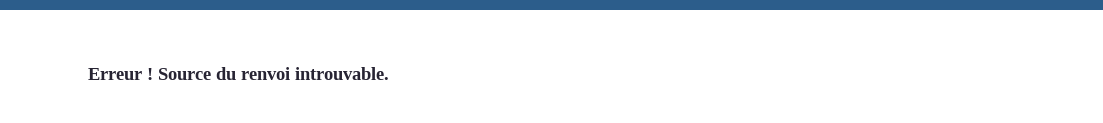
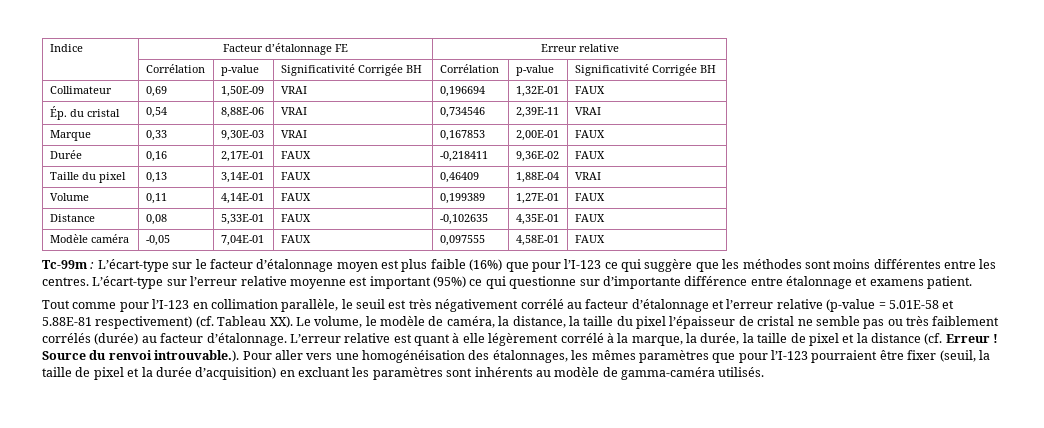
(88, 74) none -> [49,44,83,52] [223,43,348,55] [540,44,619,52] [145,64,205,73] [220,65,259,76] [280,64,422,76] [439,64,499,73] [515,65,554,76] [574,64,716,76] [49,86,112,94] [145,86,167,97] [220,86,264,97] [280,86,307,94] [439,86,485,97] [515,86,559,97] [574,86,605,94] [49,106,120,120] [145,107,167,118] [220,107,264,118] [280,107,307,115] [439,107,485,118] [515,107,559,118] [574,107,601,115] [49,130,91,141] [145,130,167,141] [220,130,264,141] [280,130,307,138] [439,130,485,141] [515,130,559,141] [574,130,605,138] [49,150,82,159] [145,151,167,162] [220,151,264,162] [280,151,311,159] [439,151,488,162] [515,151,559,162] [574,151,605,159] [49,172,126,183] [145,172,167,183] [220,172,264,183] [280,172,311,180] [439,172,479,183] [515,172,559,183] [574,172,601,180] [49,193,89,201] [145,193,167,204] [220,193,264,204] [280,193,311,201] [439,193,485,204] [515,193,559,204] [574,193,605,201] [49,214,95,222] [145,214,167,225] [220,214,264,225] [280,214,311,222] [439,214,488,225] [515,214,559,225] [574,214,605,222] [49,234,129,243] [145,235,170,246] [220,235,264,246] [280,235,311,243] [439,235,485,246] [515,235,559,246] [574,235,605,243] [42,259,997,272] [42,276,973,289] [42,299,955,312] [42,316,1000,329] [42,333,943,346] Indice | Facteur d’étalonnage FE | Erreur relative // | Corrélation | p-value | Significativité Corrigée BH | Corrélation | p-value | Significativité Corrigée BH // Collimateur | 0,69 | 1,50E-09 | VRAI | 0,196694 | 1,32E-01 | FAUX // Ép. du cristal | 0,54 | 8,88E-06 | VRAI | 0,734546 | 2,39E-11 | VRAI // Marque | 0,33 | 9,30E-03 | VRAI | 0,167853 | 2,00E-01 | FAUX // Durée | 0,16 | 2,17E-01 | FAUX | -0,218411 | 9,36E-02 | FAUX // Taille du pixel | 0,13 | 3,14E-01 | FAUX | 0,46409 | 1,88E-04 | VRAI // Volume | 0,11 | 4,14E-01 | FAUX | 0,199389 | 1,27E-01 | FAUX // Distance | 0,08 | 5,33E-01 | FAUX | -0,102635 | 4,35E-01 | FAUX // Modèle caméra | -0,05 | 7,04E-01 | FAUX | 0,097555 | 4,58E-01 | FAUX // Tc-99m : L’écart-type sur le facteur d’étalonnage moyen est plus faible (16%) que pour l’I-123 ce qui suggère que les méthodes sont moins différentes entre les centres. L’écart-type sur l’erreur relative moyenne est important (95%) ce qui questionne sur d’importante différence entre étalonnage et examens patient. // Tout comme pour l’I-123 en collimation parallèle, le seuil est très négativement corrélé au facteur d’étalonnage et l’erreur relative (p-value = 5.01E-58 et 5.88E-81 respectivement) (cf. Tableau XX). Le volume, le modèle de caméra, la distance, la taille du pixel l’épaisseur de cristal ne semble pas ou très faiblement corrélés (durée) au facteur d’étalonnage. L’erreur relative est quant à elle légèrement corrélé à la marque, la durée, la taille de pixel et la distance (cf.
[295,67,389,80] introuvable. -> [154,350,990,363] [42,367,765,380] introuvable.). Pour aller vers une homogénéisation des étalonnages, les mêmes paramètres que pour l’I-123 pourraient être fixer (seuil, la taille de pixel et la durée d’acquisition) en excluant les paramètres sont inhérents au modèle de gamma-caméra utilisés.

